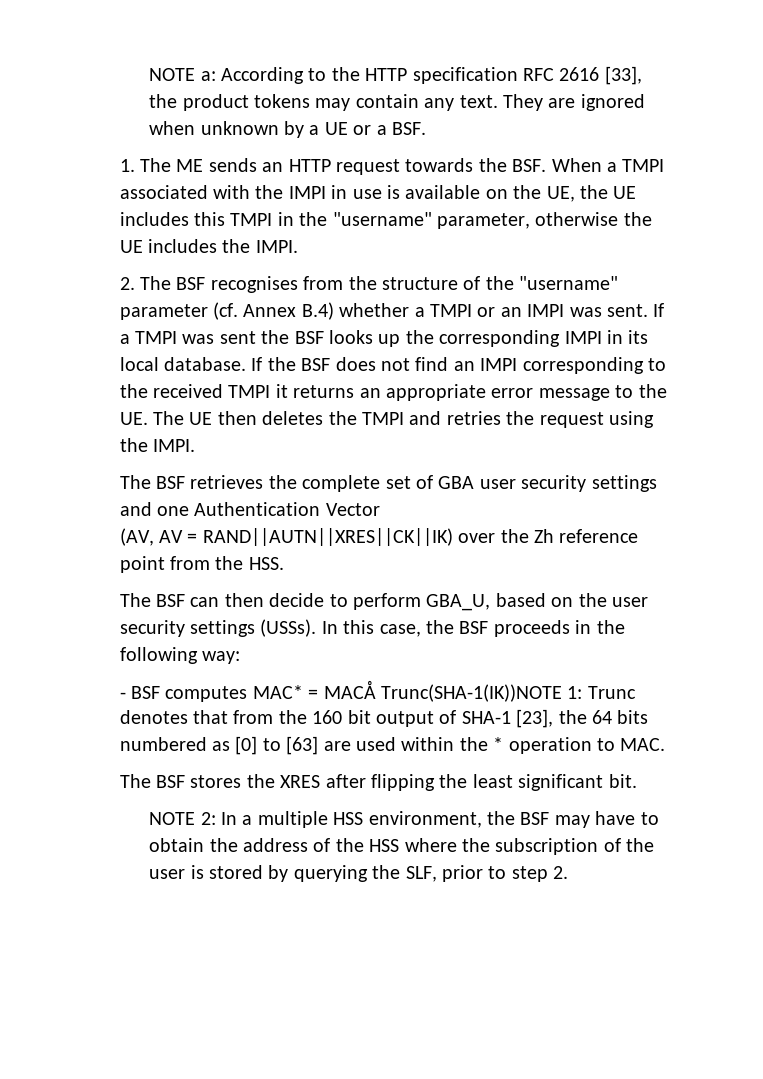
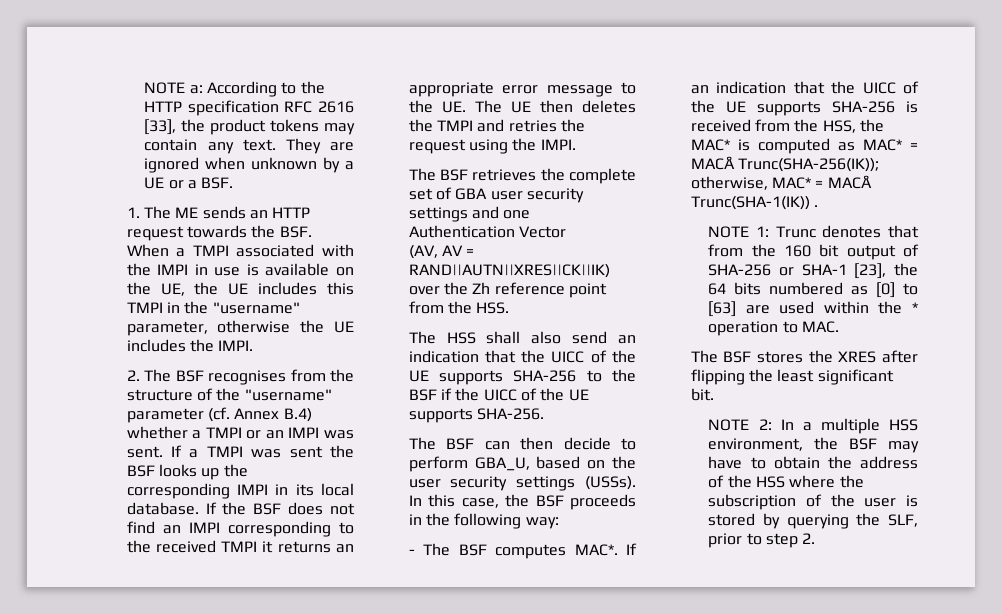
(284, 563) none -> [408,331,636,344] [408,350,636,363] [408,369,636,385] [408,388,589,401] [408,408,545,423] // The HSS shall also send an indication that the UICC of the UE supports SHA-256 to the BSF if the UICC of the UE supports SHA-256.
(126, 695) none -> [423,543,451,556] The
[252,680,563,702] MAC* = MACÅ Trunc(SHA-1(IK))NOTE -> [574,543,637,556] [690,81,919,94] [690,100,918,116] [690,119,884,133] [690,138,918,154] [690,156,880,172] [690,175,872,190] [690,196,819,210] [708,226,750,238] MAC*. If an indication that the UICC of the UE supports SHA-256 is received from the HSS, the MAC* is computed as MAC* = MACÅ Trunc(SHA-256(IK)); otherwise, MAC* = MACÅ Trunc(SHA-1(IK)) . // NOTE
(457, 717) none -> [708,264,795,276] SHA-256 or

